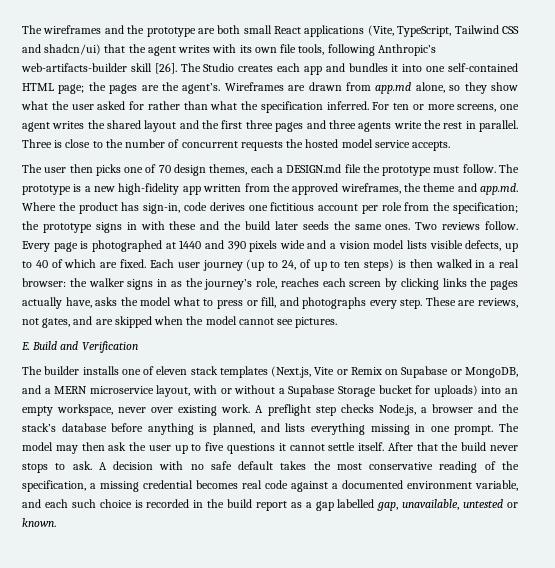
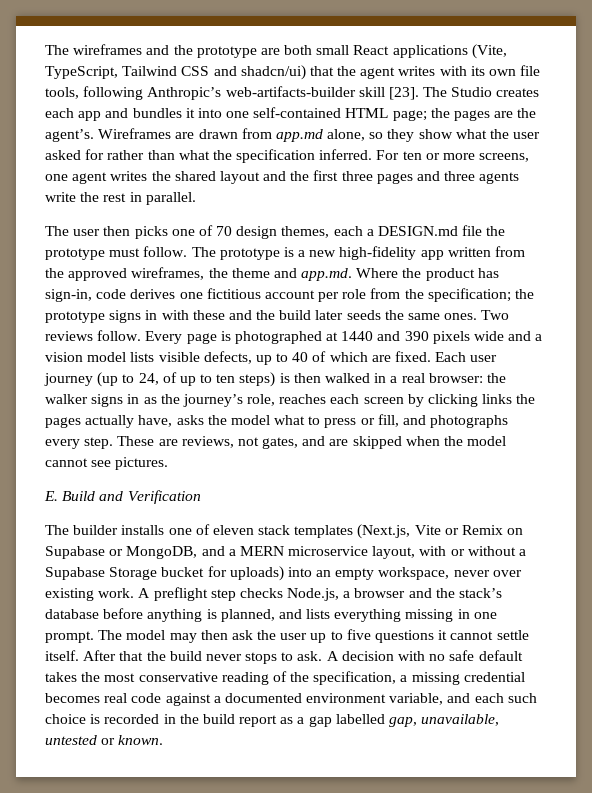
[154,63,177,74] [26]. -> [388,87,419,100] [23].
[22,139,451,151] Three is close to the number of concurrent requests the hosted model service accepts. -> (196, 198) none

